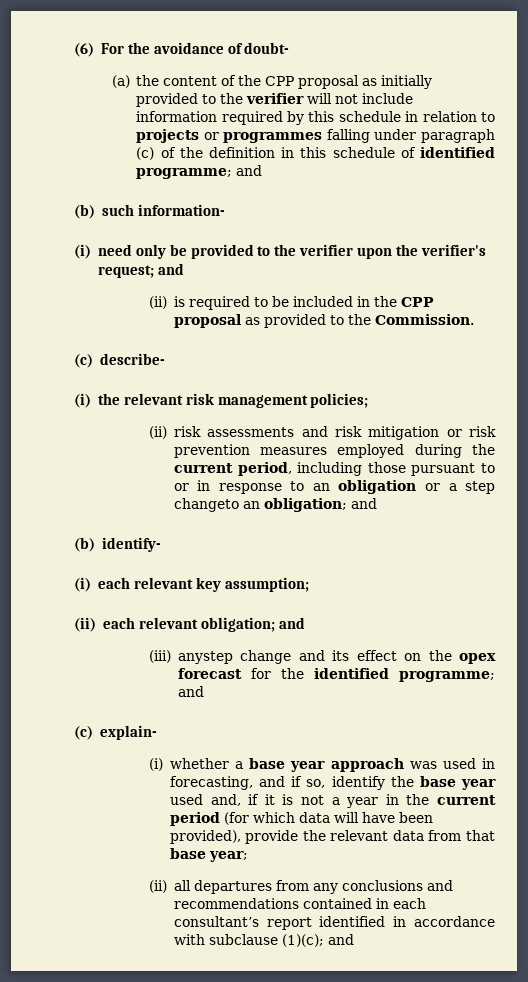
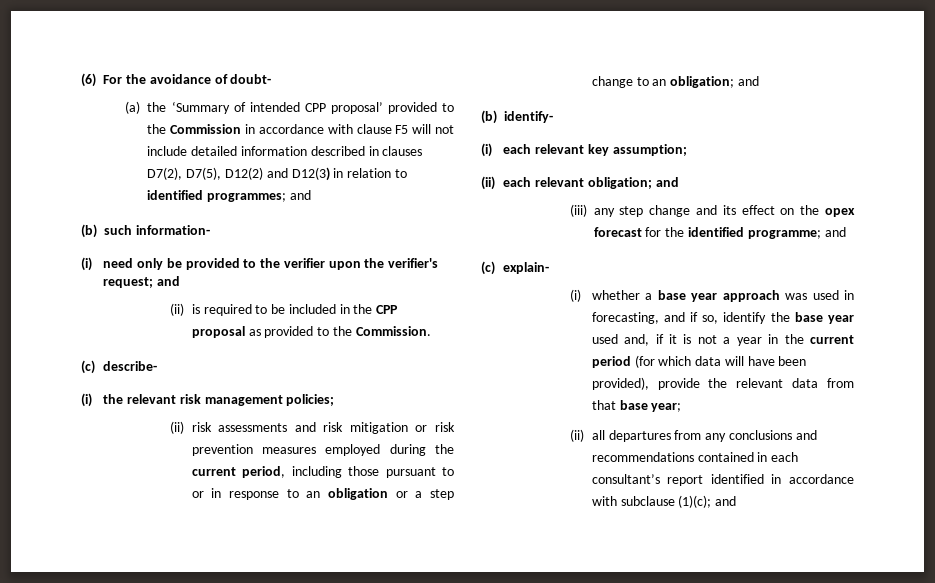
[163,75,433,89] [136,93,414,107] [136,111,495,125] [136,129,496,143] [136,147,495,160] [136,168,233,179] content of the CPP proposal as initially provided to the verifier will not include information required by this schedule in relation to projects or programmes falling under paragraph (c) of the definition in this schedule of identified programme; -> [171,101,454,114] [147,124,454,134] [147,146,423,156] [147,167,407,181] [147,190,287,202] ‘Summary of intended CPP proposal’ provided to the Commission in accordance with clause F5 will not include detailed information described in clauses D7(2), D7(5), D12(2) and D12(3) in relation to identified programmes;
[173,498,239,512] changeto -> [591,76,649,88] change to
[177,651,233,664] anystep -> [593,206,644,217] any step

